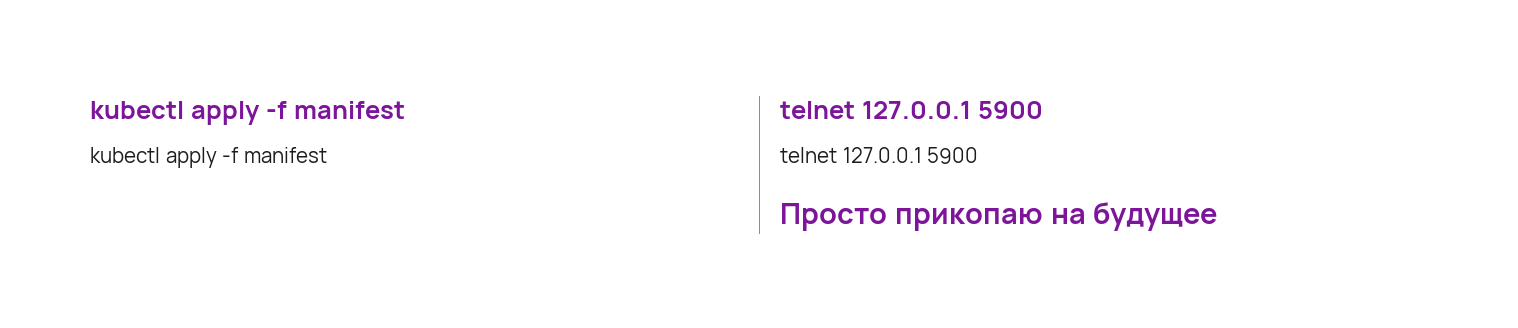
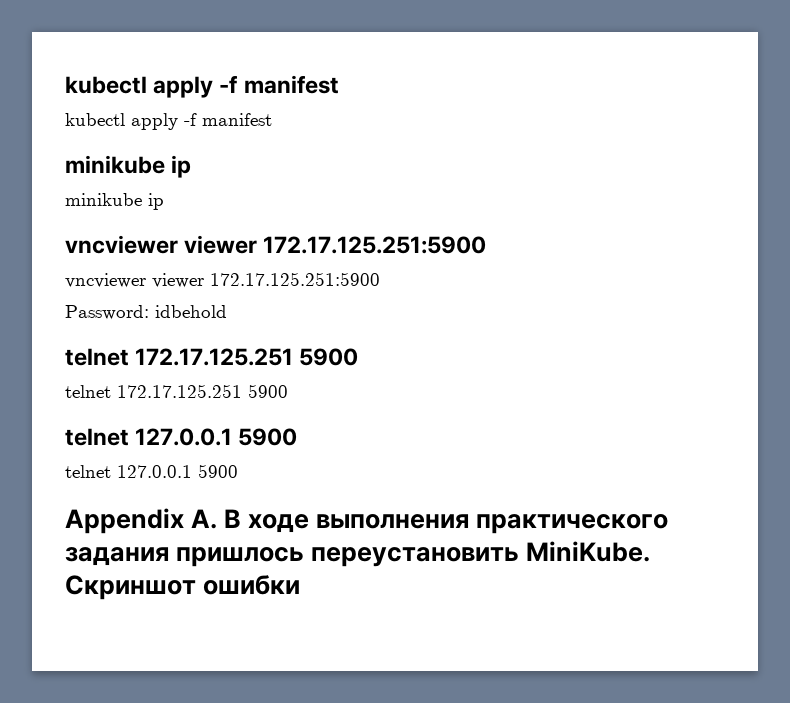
(327, 155) none -> [65,155,192,178] [65,193,164,210] [65,235,487,254] [65,272,380,288] [65,305,227,320] [65,348,359,366] [65,384,288,398] // minikube ip // minikube ip // vncviewer viewer 172.17.125.251:5900 // vncviewer viewer 172.17.125.251:5900 // Password: idbehold // telnet 172.17.125.251 5900 // telnet 172.17.125.251 5900
[780,202,1218,231] Просто прикопаю на будущее -> [65,508,669,534] [65,541,651,567] [65,575,301,600] Appendix A. В ходе выполнения практического задания пришлось переустановить MiniKube. Скриншот ошибки

